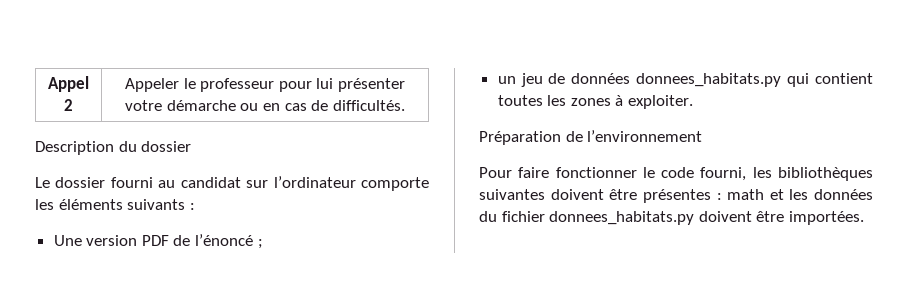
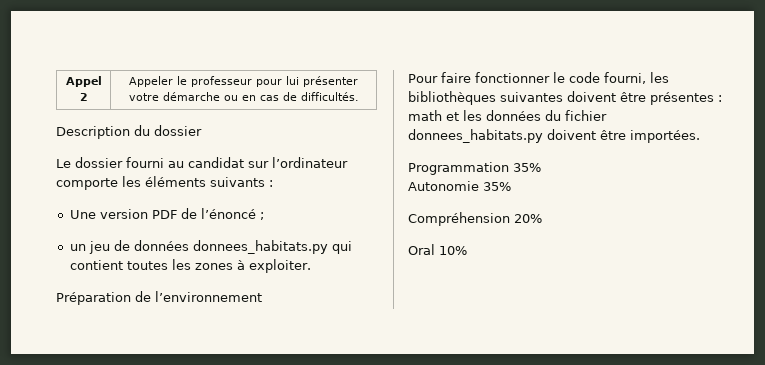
(864, 218) none -> [408,162,541,175] [408,181,511,191] [408,212,542,226] [408,244,467,255] // Programmation 35% // Autonomie 35% // Compréhension 20% // Oral 10%

